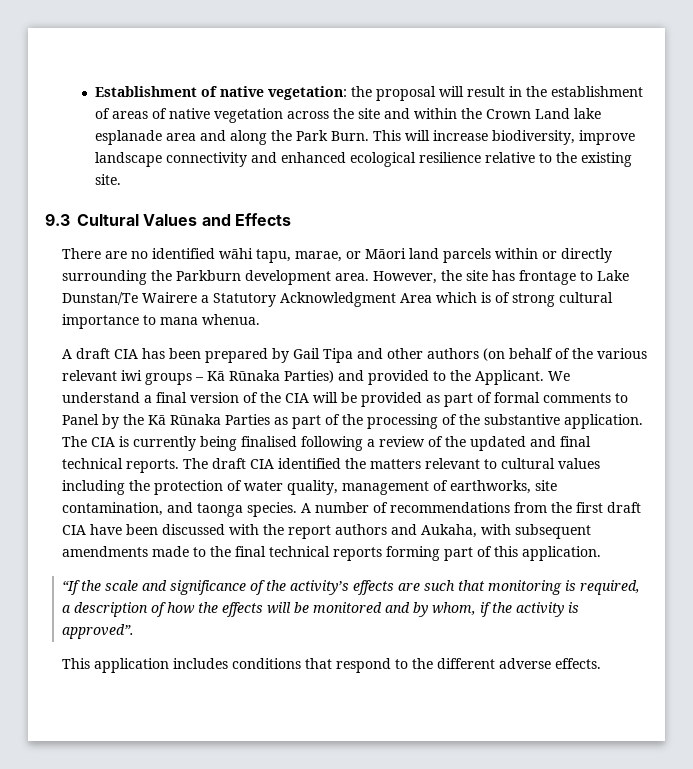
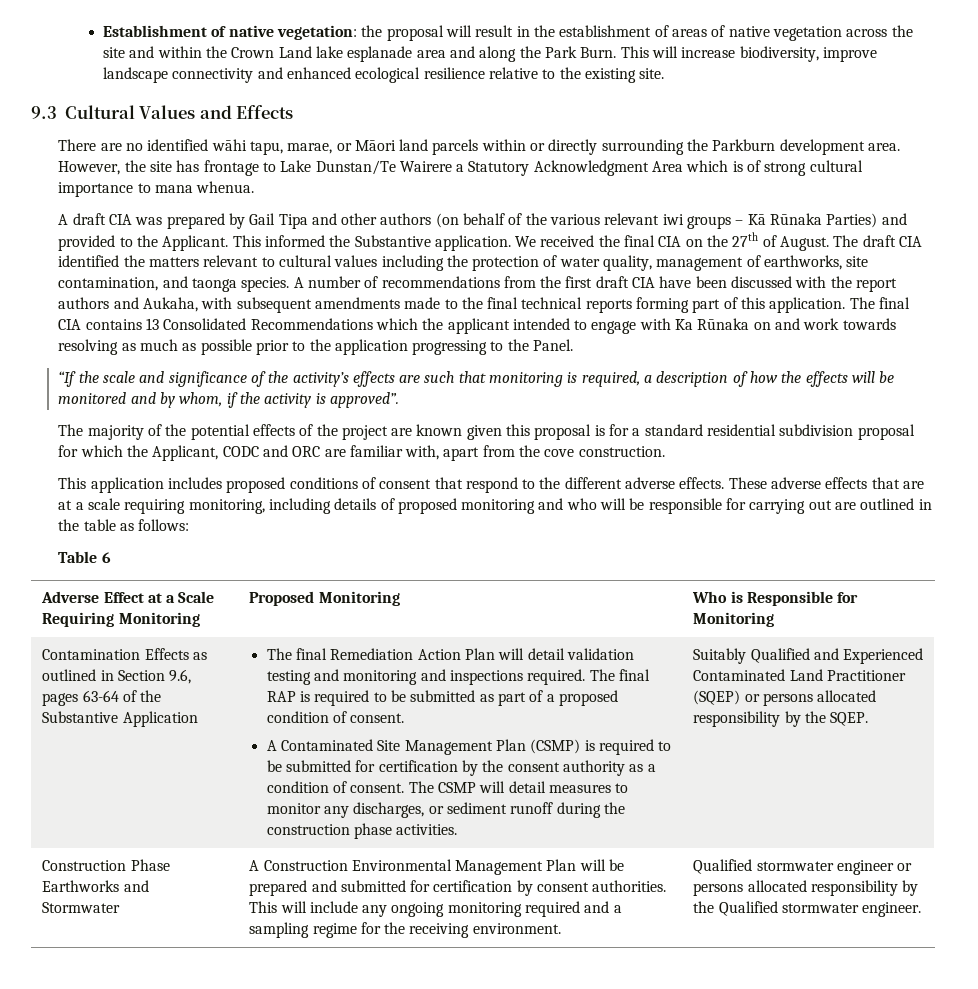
[142,348,202,359] has been -> [135,217,163,225] was
[548,371,571,381] [62,392,629,407] [62,414,644,429] [62,436,592,451] [62,458,180,473] We understand a final version of the CIA will be provided as part of formal comments to Panel by the Kā Rūnaka Parties as part of the processing of the substantive application. The CIA is currently being finalised following a review of the updated and final technical reports. -> [232,232,830,251] This informed the Substantive application. We received the final CIA on the 27th of August.
(602, 553) none -> [849,297,911,309] [58,318,896,334] [58,339,574,355] The final CIA contains 13 Consolidated Recommendations which the applicant intended to engage with Ka Rūnaka on and work towards resolving as much as possible prior to the application progressing to the Panel.
(135, 631) none -> [58,424,915,440] [58,445,665,461] // The majority of the potential effects of the project are known given this proposal is for a standard residential subdivision proposal for which the Applicant, CODC and ORC are familiar with, apart from the cove construction.
[232,658,302,669] conditions -> [226,477,432,493] proposed conditions of consent
(602, 663) none -> [728,477,925,489] [58,498,932,514] [58,519,190,531] [58,551,111,563] [41,591,215,603] [42,612,200,627] [249,591,400,606] [692,591,859,606] [693,612,775,627] [42,648,207,660] [42,669,192,684] [42,690,162,706] [42,711,198,727] [266,648,635,660] [266,669,651,685] [266,690,619,706] [266,711,405,723] [266,739,672,755] [266,760,656,776] [266,781,629,793] [266,802,626,818] [266,823,458,839] [693,648,924,664] [693,669,906,681] [693,690,877,706] [693,711,869,727] [42,859,170,871] [42,880,149,892] [42,902,121,913] [249,859,625,875] [249,880,667,896] [249,901,622,917] [249,922,561,938] [693,859,913,875] [693,880,919,896] [693,901,922,917] These adverse effects that are at a scale requiring monitoring, including details of proposed monitoring and who will be responsible for carrying out are outlined in the table as follows: // Table 6 // Adverse Effect at a Scale Requiring Monitoring | Proposed Monitoring | Who is Responsible for Monitoring // Contamination Effects as outlined in Section 9.6, pages 63-64 of the Substantive Application | The final Remediation Action Plan will detail validation testing and monitoring and inspections required. The final RAP is required to be submitted as part of a proposed condition of consent. // A Contaminated Site Management Plan (CSMP) is required to be submitted for certification by the consent authority as a condition of consent. The CSMP will detail measures to monitor any discharges, or sediment runoff during the construction phase activities. | Suitably Qualified and Experienced Contaminated Land Practitioner (SQEP) or persons allocated responsibility by the SQEP. // Construction Phase Earthworks and Stormwater | A Construction Environmental Management Plan will be prepared and submitted for certification by consent authorities. This will include any ongoing monitoring required and a sampling regime for the receiving environment. | Qualified stormwater engineer or persons allocated responsibility by the Qualified stormwater engineer.

